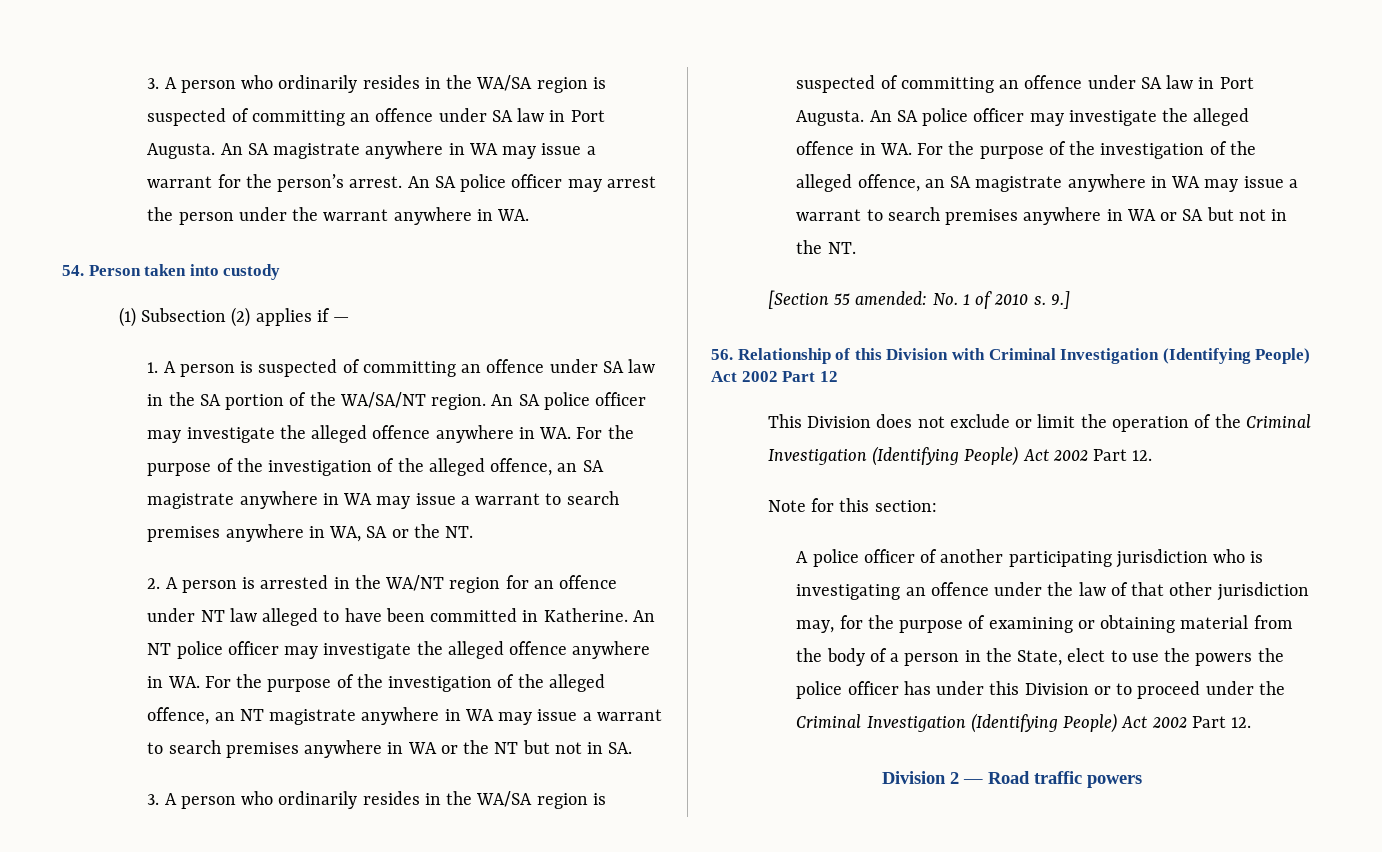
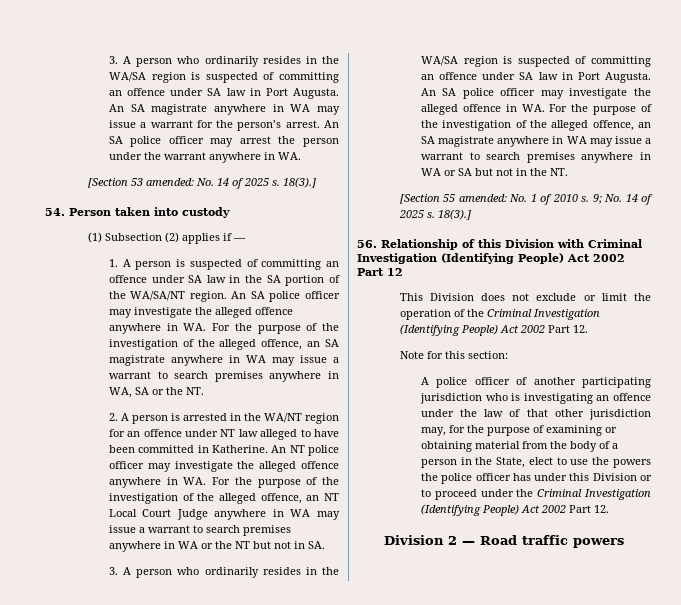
(530, 215) none -> [87,177,316,189] // [Section 53 amended: No. 14 of 2025 s. 18(3).]
[269,709,357,725] magistrate -> [108,509,208,520] Local Court Judge
[1050,291,1070,309] 9.] -> [592,194,653,205] [398,209,471,220] 9; No. 14 of 2025 s. 18(3).]

